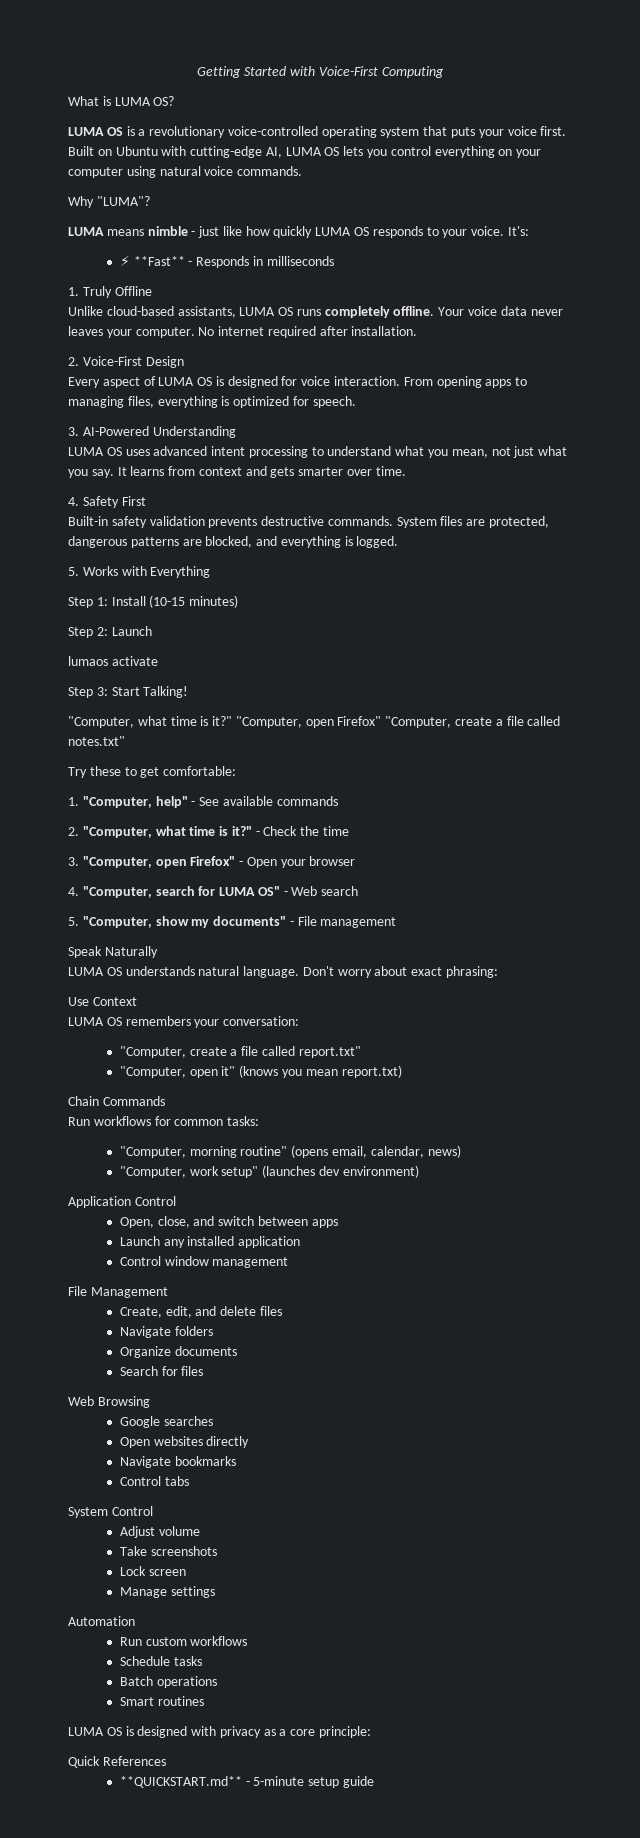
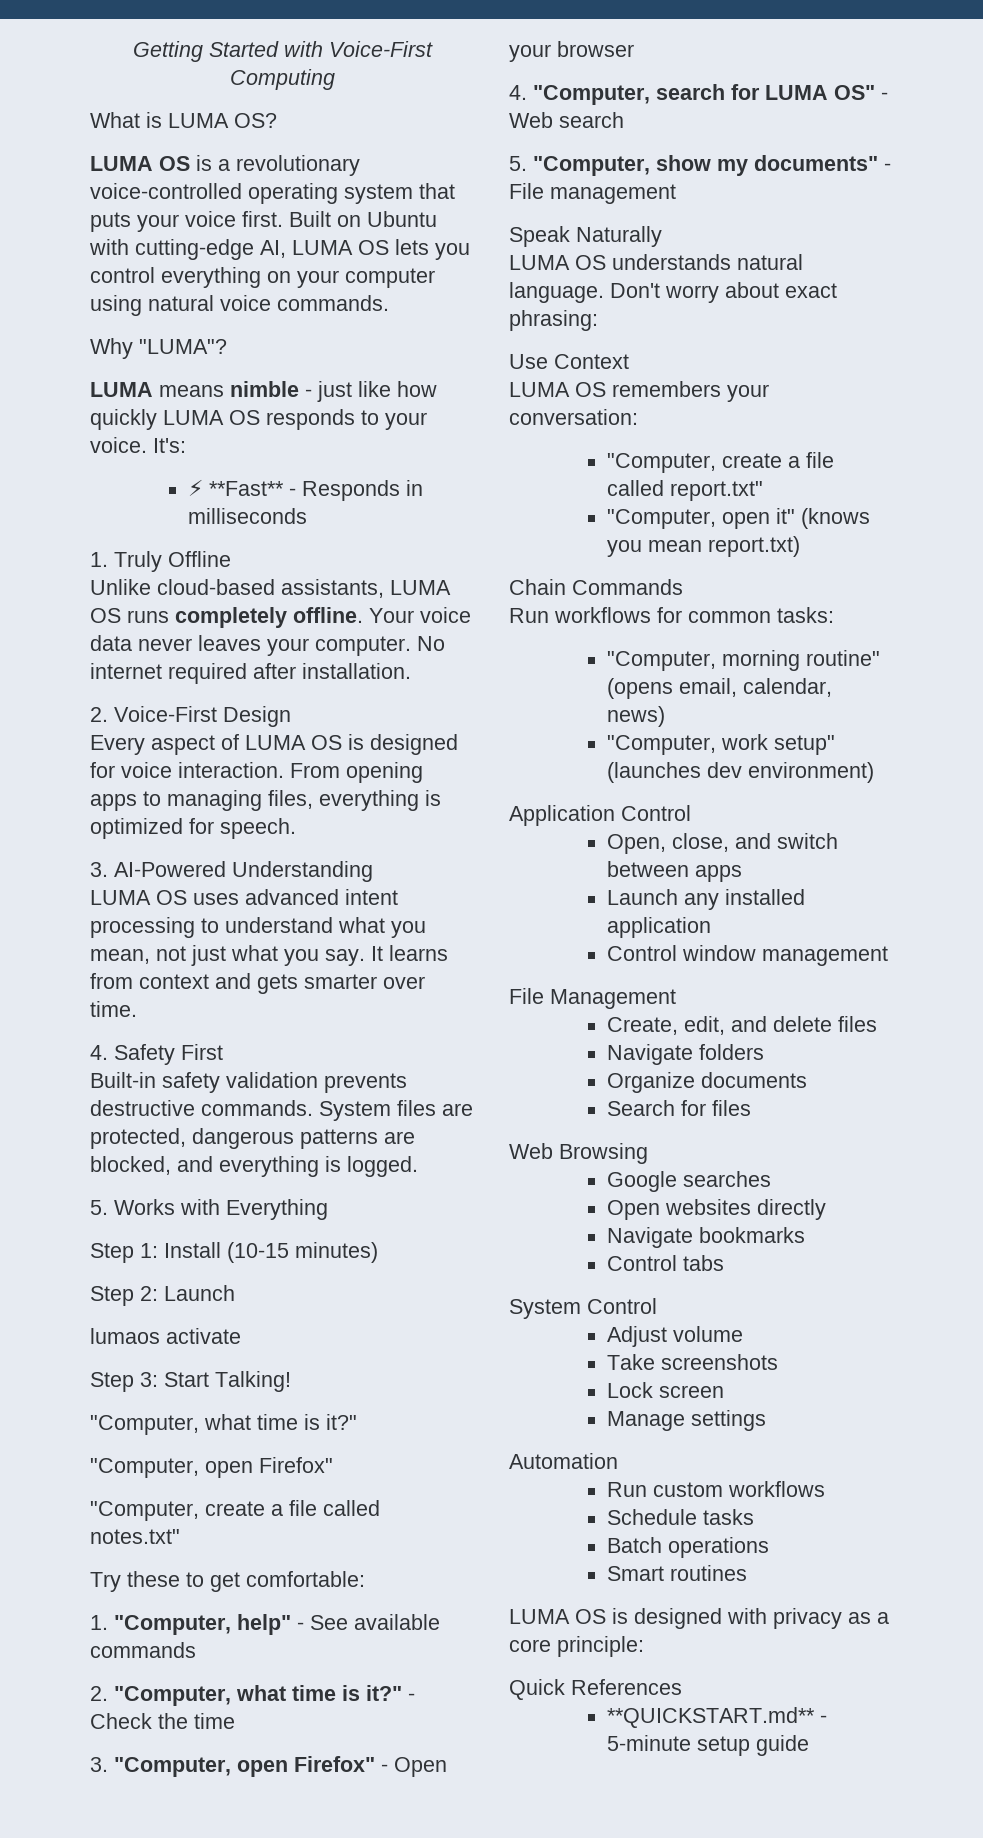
[235,716,382,728] "Computer, open Firefox" -> [90,1457,333,1478] // "Computer, open Firefox" //

